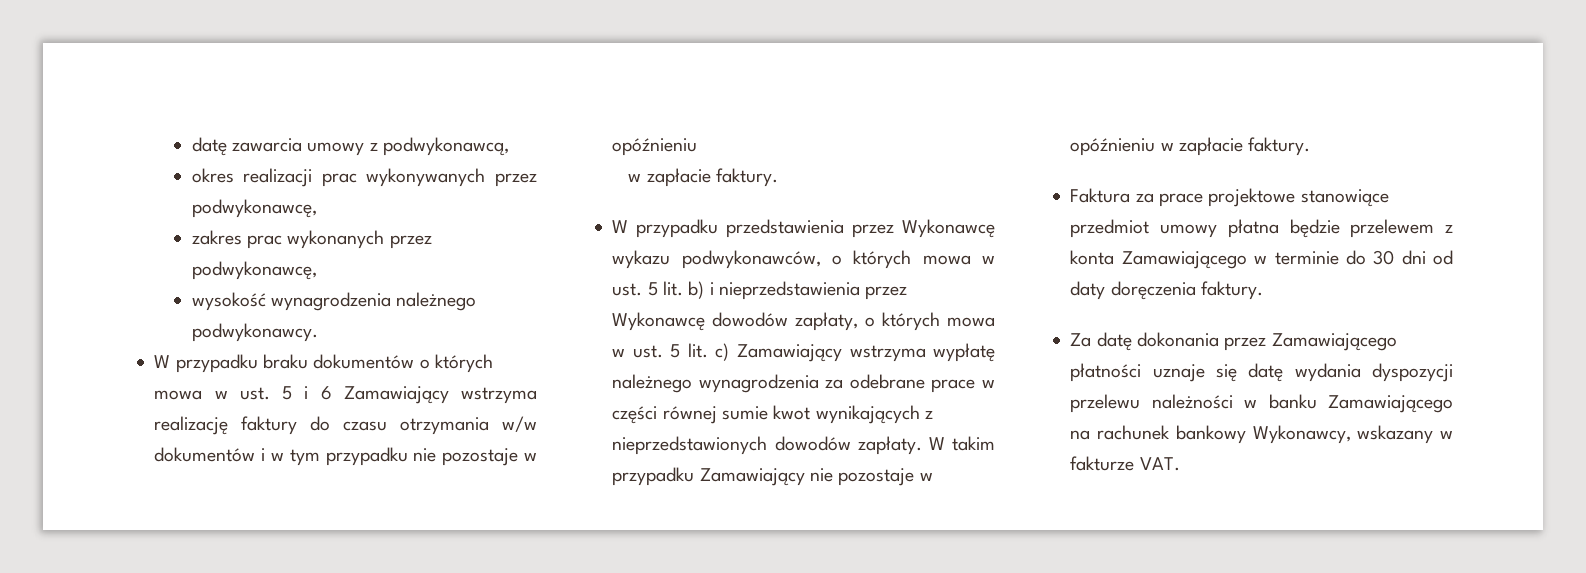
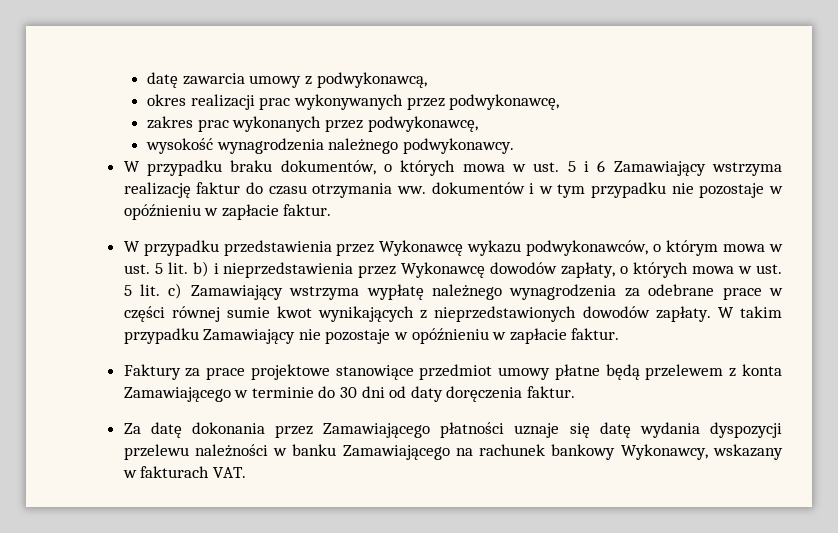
[313,354,415,369] dokumentów -> [280,160,376,175] dokumentów,
[241,416,298,435] faktury -> [196,182,241,194] faktur
[502,416,537,432] w/w -> [396,186,426,194] ww.
[628,168,779,187] // w zapłacie faktury. -> [204,204,332,220] w zapłacie faktur.
[853,250,912,269] których -> [666,240,719,256] którym
[1248,137,1311,156] [1070,188,1131,203] faktury. // Faktura -> [571,328,620,340] [123,364,181,380] faktur. // Faktury
[1227,219,1340,238] płatna będzie -> [554,364,640,380] płatne będą
[1200,281,1263,300] faktury. -> [527,386,576,398] faktur.
[1070,456,1135,471] fakturze -> [140,466,210,478] fakturach

